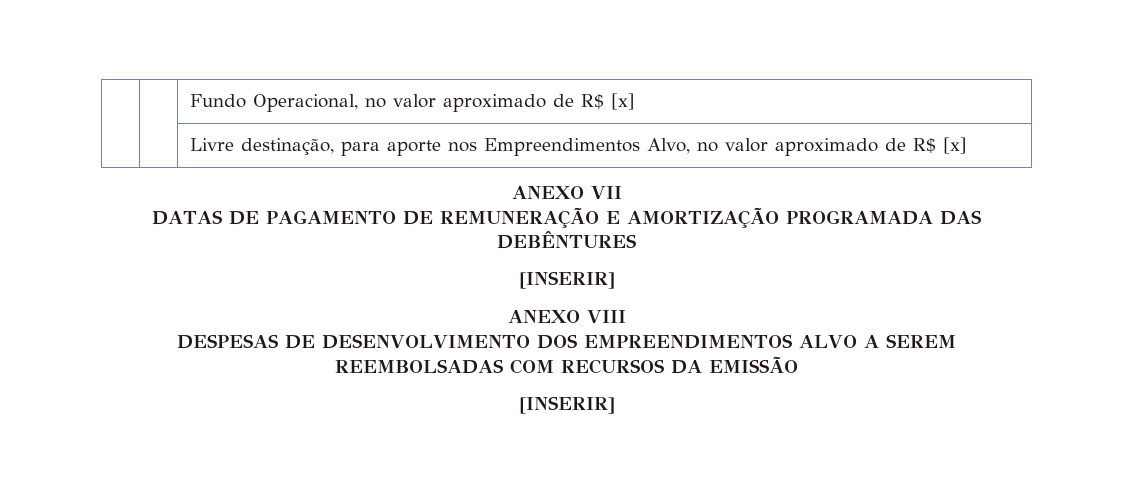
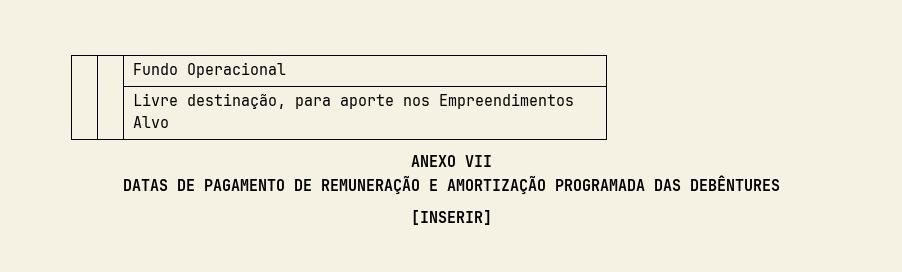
[253,93,636,112] Operacional, no valor aproximado de R$ [x] -> [186,62,286,78] Operacional
[647,137,968,156] Alvo, no valor aproximado de R$ [x] -> [132,116,169,128] Alvo
[507,310,626,323] [177,334,956,349] [335,356,798,374] [518,396,615,414] // ANEXO VIII // DESPESAS DE DESENVOLVIMENTO DOS EMPREENDIMENTOS ALVO A SEREM REEMBOLSADAS COM RECURSOS DA EMISSÃO // [INSERIR] -> (492, 217) none

